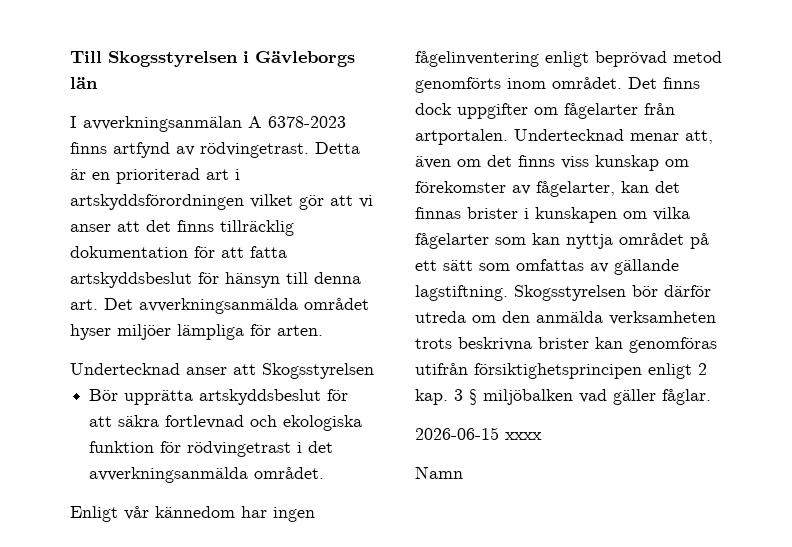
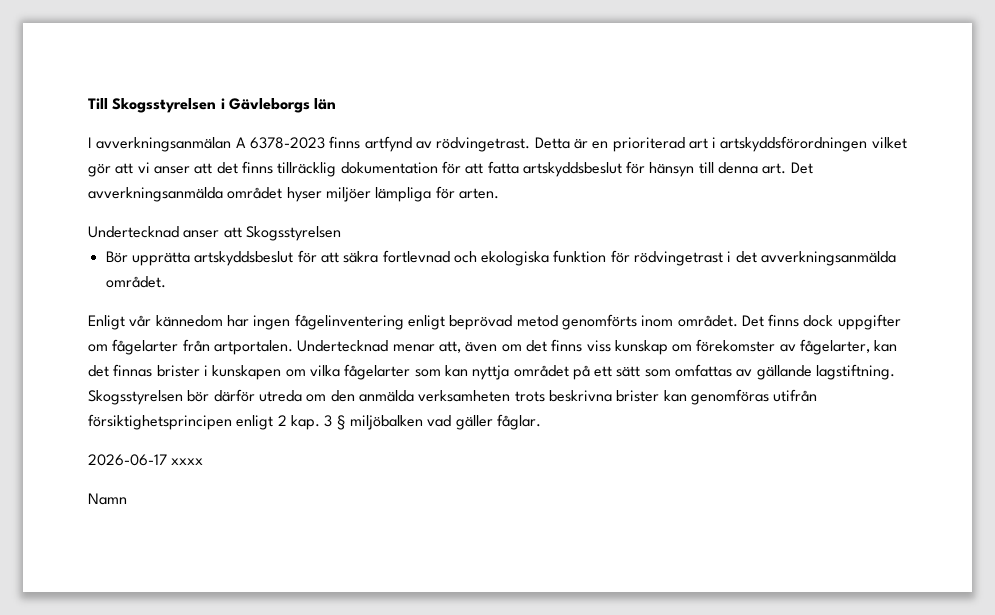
[415,427,499,440] 2026-06-15 -> [88,454,167,466] 2026-06-17

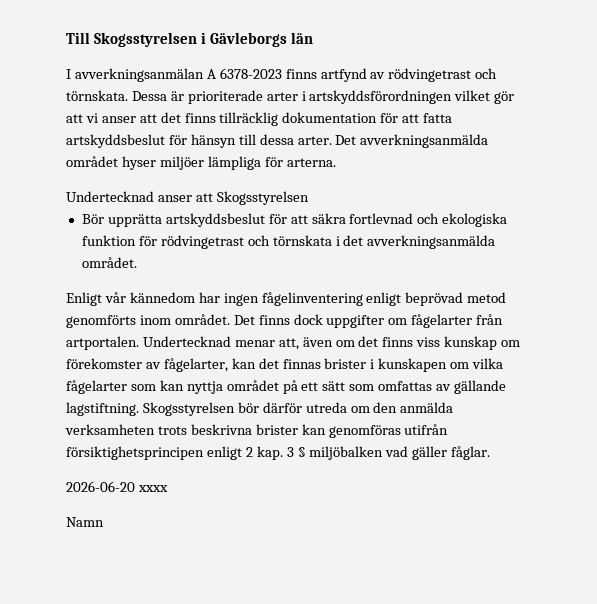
[436,137,708,152] rödvingetrast. Detta är en prioriterad art -> [388,68,498,82] [66,90,298,104] rödvingetrast och törnskata. Dessa är prioriterade arter
[718,162,787,174] denna art. -> [259,134,332,145] dessa arter.
[458,188,499,199] arten. -> [286,158,336,167] arterna.
(724, 258) none -> [247,235,332,246] och törnskata
[88,454,167,466] 2026-06-17 -> [66,481,135,492] 2026-06-20

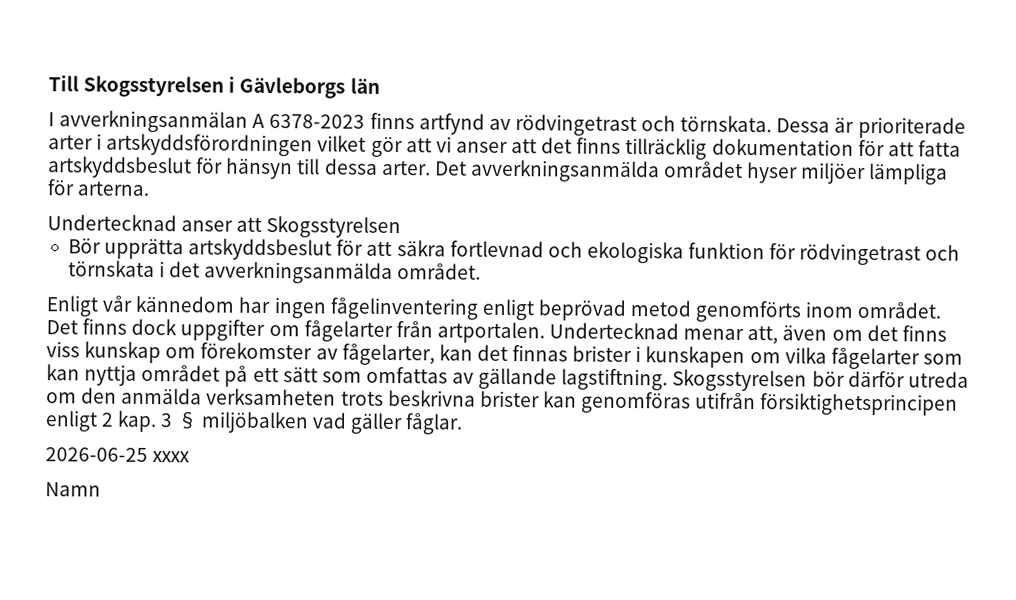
[66,481,135,492] 2026-06-20 -> [45,447,148,462] 2026-06-25

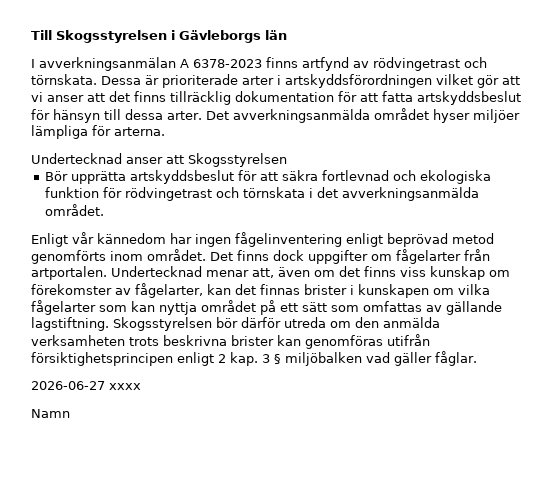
[45,447,148,462] 2026-06-25 -> [31,381,105,390] 2026-06-27

